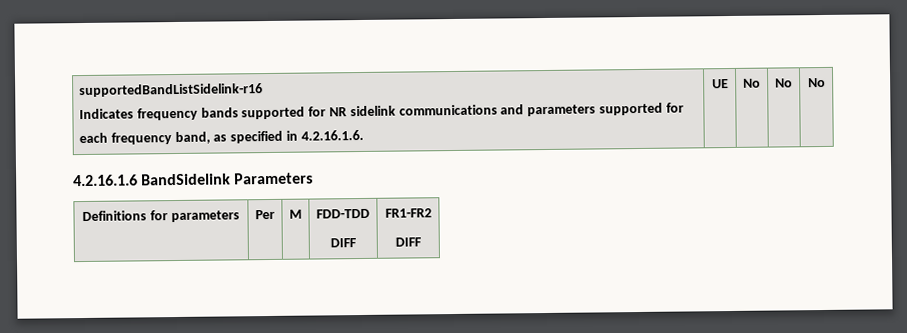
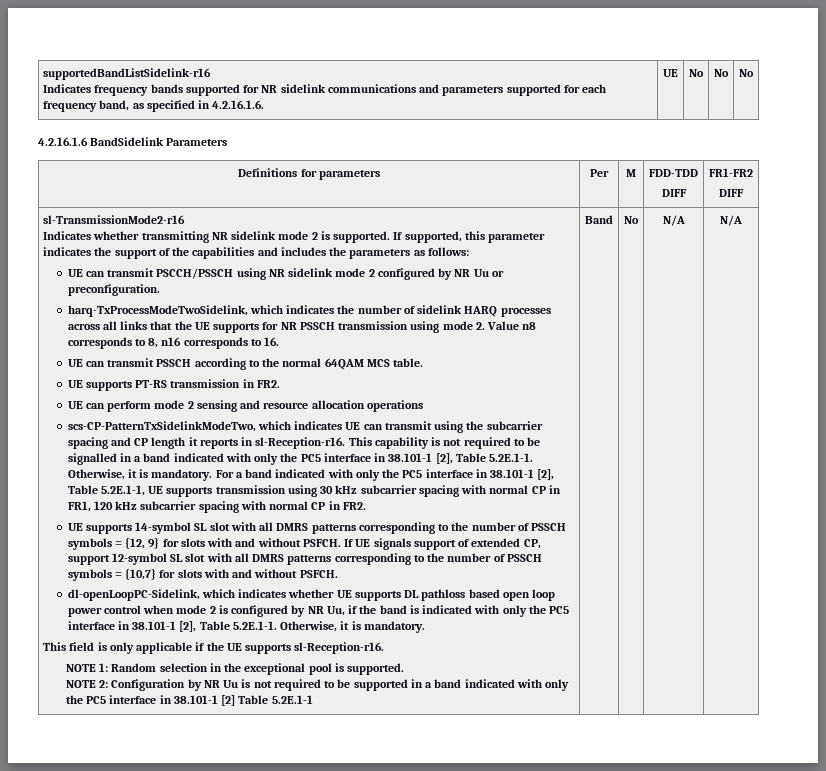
(422, 242) none -> [43,215,186,224] [43,231,545,243] [43,247,469,259] [67,268,504,280] [67,284,160,296] [67,305,551,317] [67,321,537,333] [67,337,280,349] [67,358,424,370] [67,379,280,391] [67,400,423,412] [67,421,543,433] [67,437,541,449] [67,453,534,465] [67,469,555,481] [67,485,561,497] [67,501,366,513] [67,522,567,534] [67,537,541,550] [67,553,542,565] [67,568,338,581] [67,589,556,601] [67,605,570,617] [67,621,425,633] [43,642,385,654] [65,663,405,675] [65,679,569,691] [65,695,313,706] [585,215,613,224] [624,216,639,224] [662,215,685,226] [720,215,742,226] // sl-TransmissionMode2-r16 // Indicates whether transmitting NR sidelink mode 2 is supported. If supported, this parameter indicates the support of the capabilities and includes the parameters as follows: // UE can transmit PSCCH/PSSCH using NR sidelink mode 2 configured by NR Uu or preconfiguration. // harq-TxProcessModeTwoSidelink, which indicates the number of sidelink HARQ processes across all links that the UE supports for NR PSSCH transmission using mode 2. Value n8 corresponds to 8, n16 corresponds to 16. // UE can transmit PSSCH according to the normal 64QAM MCS table. // UE supports PT-RS transmission in FR2. // UE can perform mode 2 sensing and resource allocation operations // scs-CP-PatternTxSidelinkModeTwo, which indicates UE can transmit using the subcarrier spacing and CP length it reports in sl-Reception-r16. This capability is not required to be signalled in a band indicated with only the PC5 interface in 38.101-1 [2], Table 5.2E.1-1. Otherwise, it is mandatory. For a band indicated with only the PC5 interface in 38.101-1 [2], Table 5.2E.1-1, UE supports transmission using 30 kHz subcarrier spacing with normal CP in FR1, 120 kHz subcarrier spacing with normal CP in FR2. // UE supports 14-symbol SL slot with all DMRS patterns corresponding to the number of PSSCH symbols = {12, 9} for slots with and without PSFCH. If UE signals support of extended CP, support 12-symbol SL slot with all DMRS patterns corresponding to the number of PSSCH symbols = {10,7} for slots with and without PSFCH. // dl-openLoopPC-Sidelink, which indicates whether UE supports DL pathloss based open loop power control when mode 2 is configured by NR Uu, if the band is indicated with only the PC5 interface in 38.101-1 [2], Table 5.2E.1-1. Otherwise, it is mandatory. // This field is only applicable if the UE supports sl-Reception-r16. // NOTE 1: Random selection in the exceptional pool is supported. // NOTE 2: Configuration by NR Uu is not required to be supported in a band indicated with only the PC5 interface in 38.101-1 [2] Table 5.2E.1-1 | Band | No | N/A | N/A

